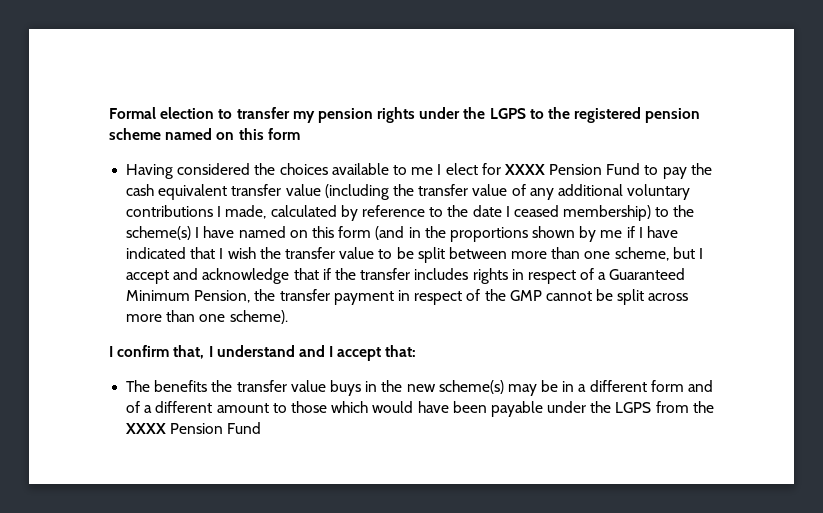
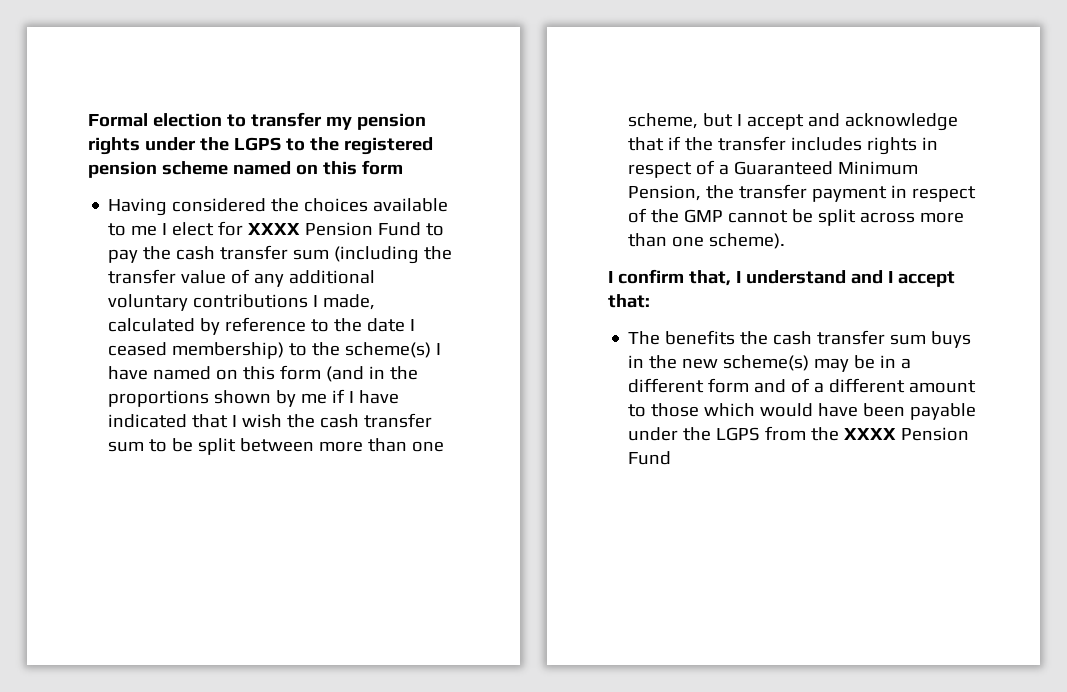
[158,184,321,200] equivalent transfer value -> [220,245,330,260] transfer sum
[284,247,375,259] transfer value -> [320,413,433,428] [108,441,145,452] cash transfer sum
[236,380,326,392] transfer value -> [773,330,927,345] cash transfer sum

